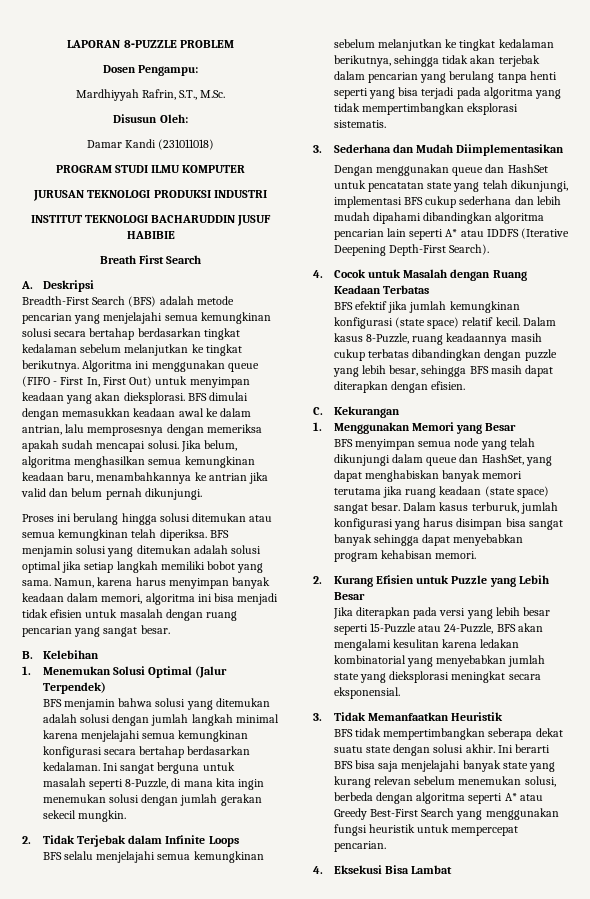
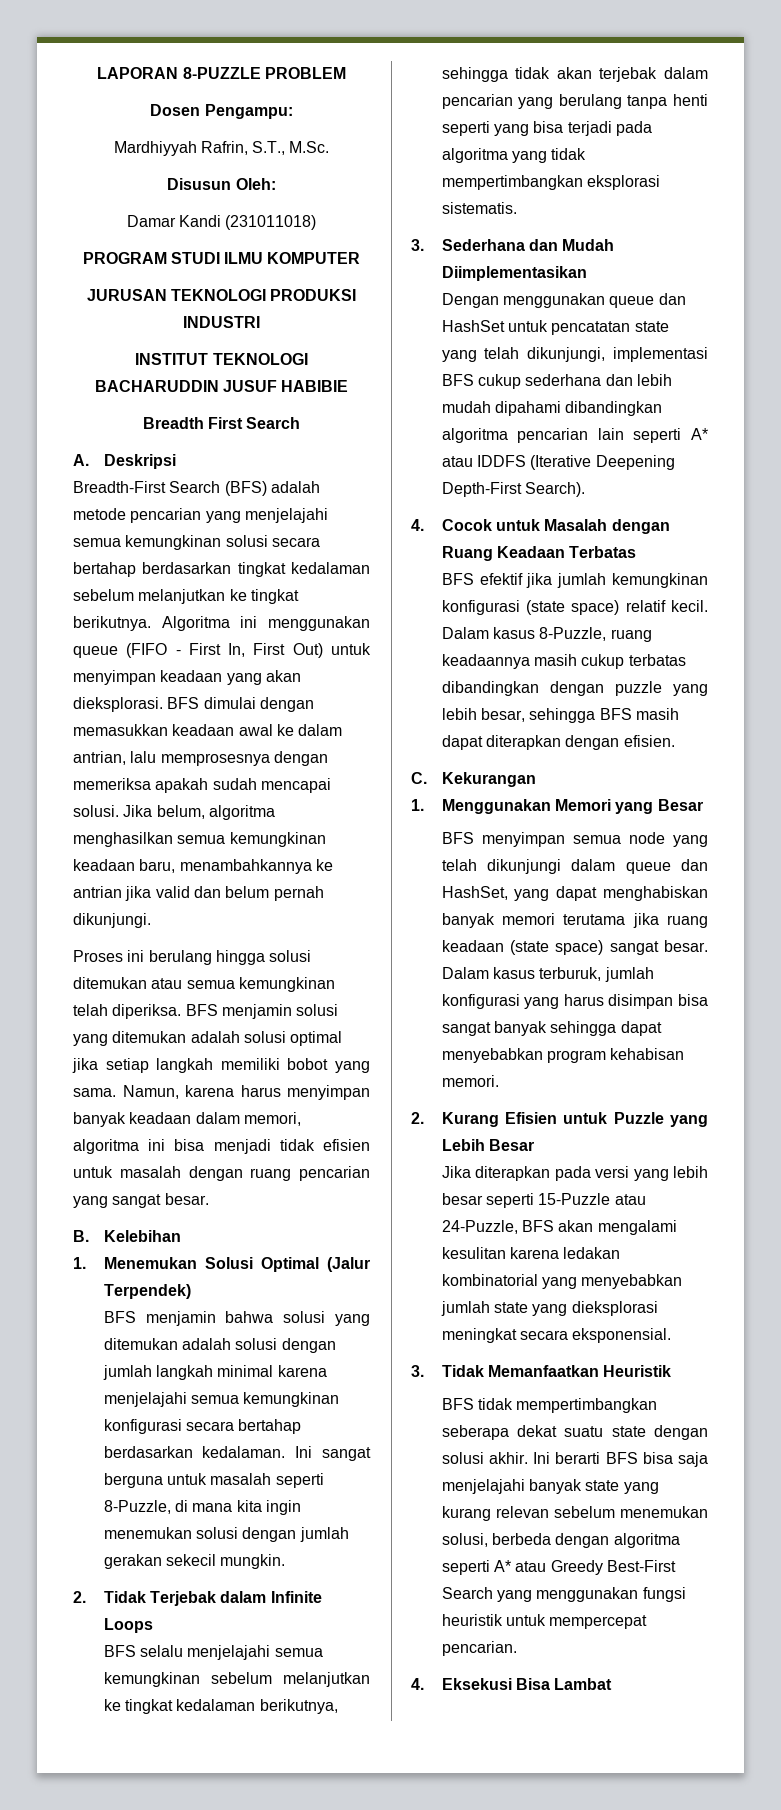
[99,255,136,264] Breath -> [142,417,204,429] Breadth

